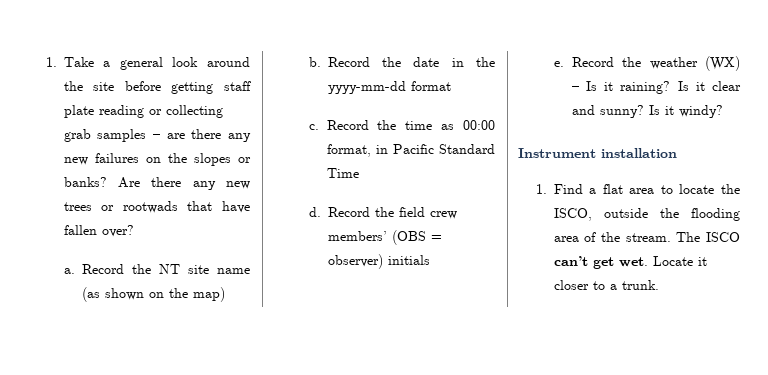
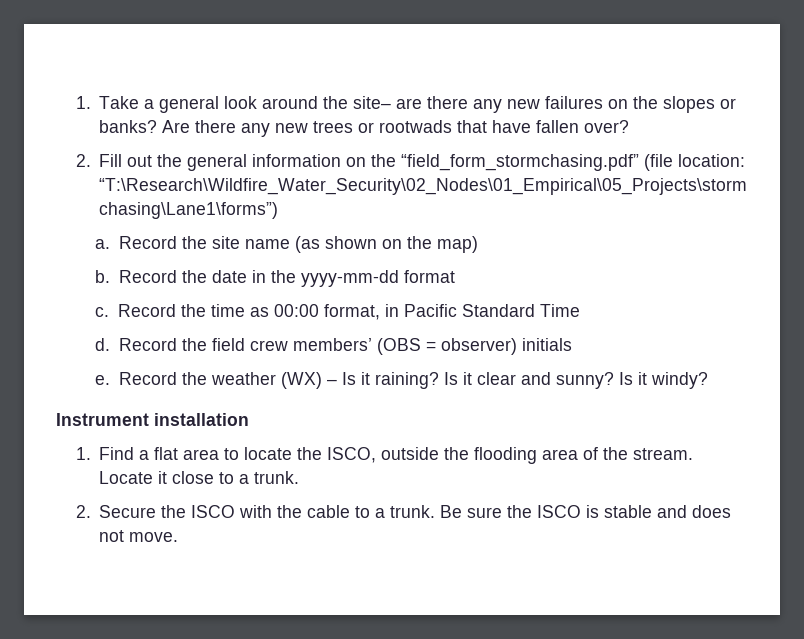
[93,81,251,94] [63,105,223,118] [63,129,161,142] site before getting staff plate reading or collecting grab samples – -> [353,96,392,109] site–
(134, 231) none -> [75,154,746,171] [99,178,748,195] [99,202,279,219] // 2. Fill out the general information on the “field_form_stormchasing.pdf” (file location: “T:\Research\Wildfire_Water_Security\02_Nodes\01_Empirical\05_Projects\storm chasing\Lane1\forms”)
[158,264,180,274] NT -> (208, 242) none
[676,232,740,242] [553,256,648,269] The ISCO can’t get wet. -> (694, 454) none
[553,280,659,290] closer to a trunk. -> [172,471,300,484] [75,505,732,518] [99,530,179,542] close to a trunk. // 2. Secure the ISCO with the cable to a trunk. Be sure the ISCO is stable and does not move.

